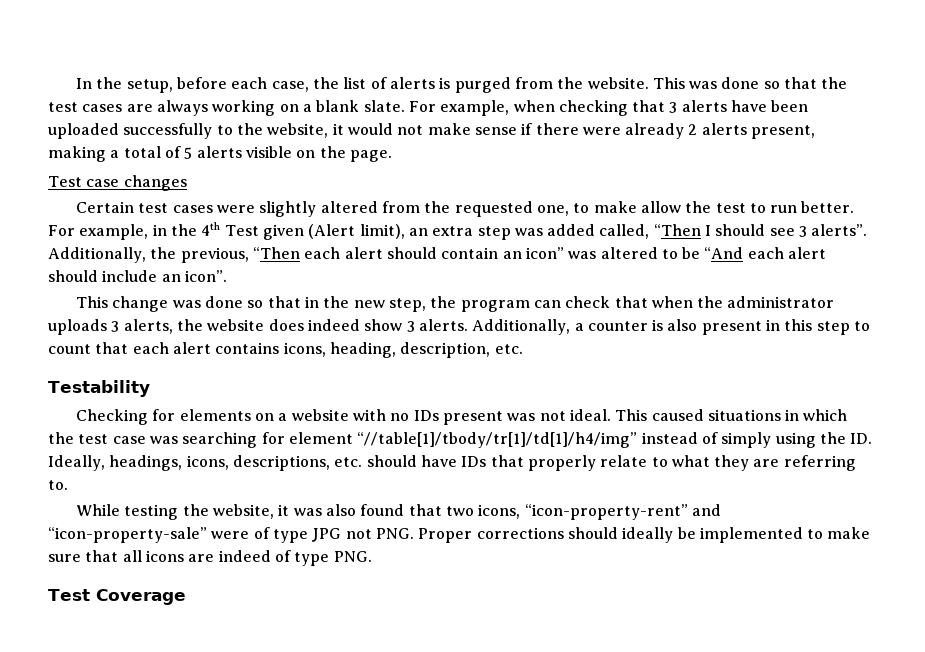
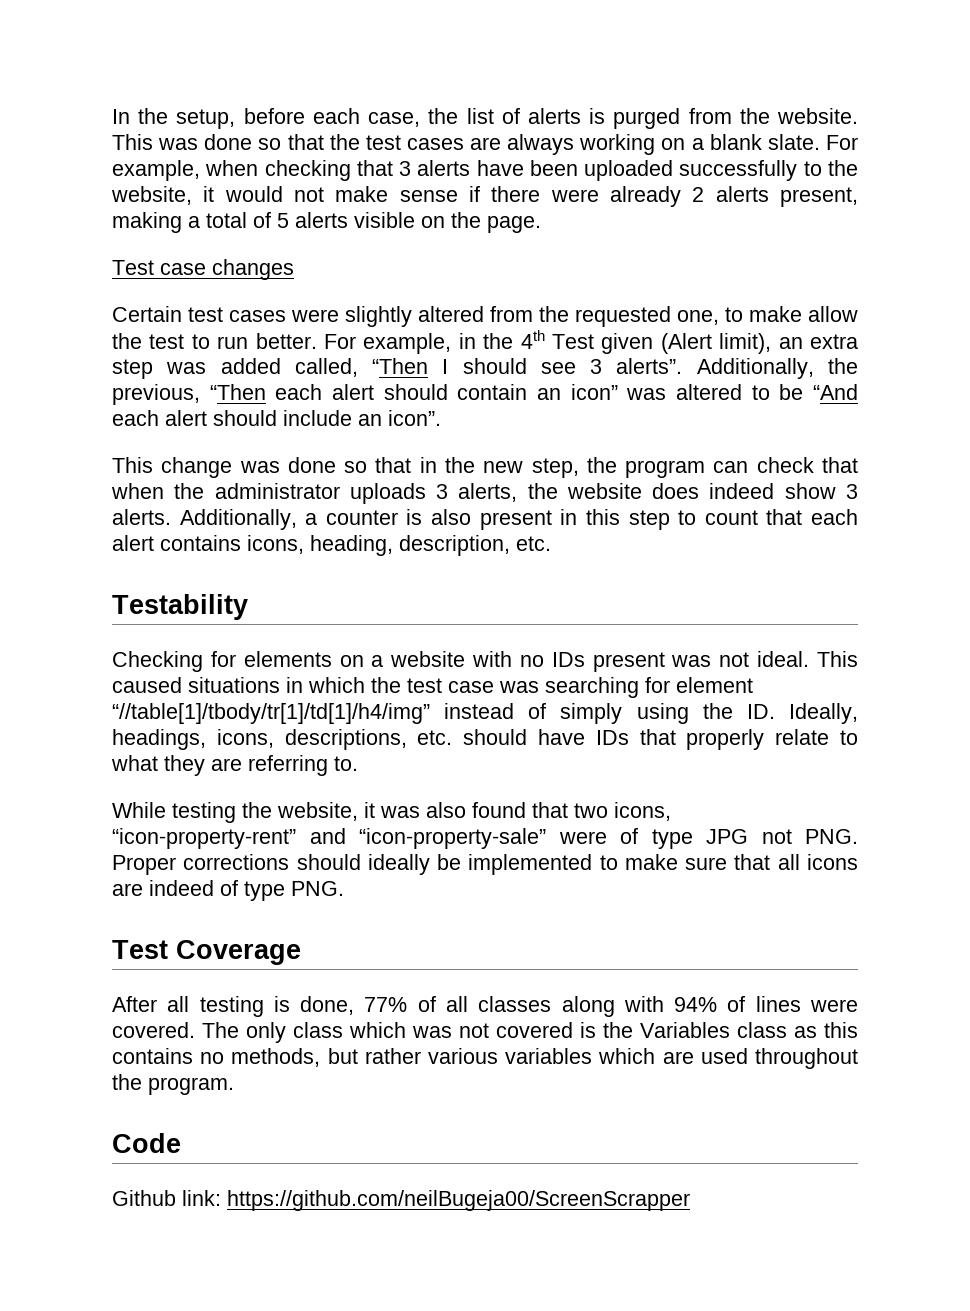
(186, 597) none -> [112,996,859,1017] [112,1022,858,1043] [112,1048,858,1069] [112,1074,234,1095] [112,1133,181,1153] [112,1190,690,1211] // After all testing is done, 77% of all classes along with 94% of lines were covered. The only class which was not covered is the Variables class as this contains no methods, but rather various variables which are used throughout the program. // Code // Github link: https://github.com/neilBugeja00/ScreenScrapper

